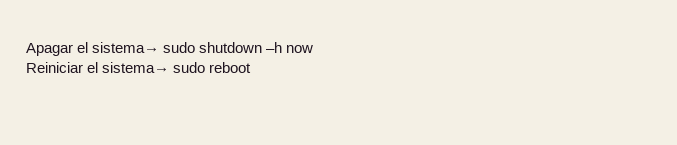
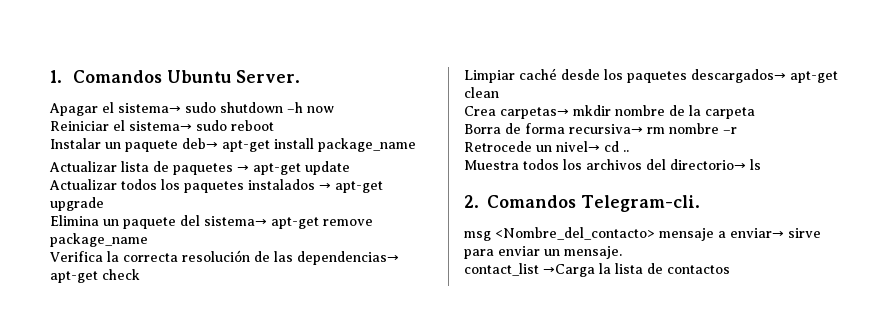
(26, 49) none -> [50,70,300,83] 1. Comandos Ubuntu Server. //
(252, 67) none -> [50,138,416,152] [49,161,350,175] [49,179,383,193] [50,197,104,211] [50,215,373,229] [50,233,148,247] [50,250,399,265] [50,269,140,283] [464,68,838,83] [464,87,499,98] [464,105,755,119] [464,123,737,134] [464,141,629,152] [464,159,761,170] [464,195,701,212] [464,227,821,241] [464,246,622,259] [464,263,730,277] // Instalar un paquete deb→ apt-get install package_name // Actualizar lista de paquetes → apt-get update // Actualizar todos los paquetes instalados → apt-get upgrade // Elimina un paquete del sistema→ apt-get remove package_name // Verifica la correcta resolución de las dependencias→ apt-get check // Limpiar caché desde los paquetes descargados→ apt-get clean // Crea carpetas→ mkdir nombre de la carpeta // Borra de forma recursiva→ rm nombre –r // Retrocede un nivel→ cd .. // Muestra todos los archivos del directorio→ ls // 2. Comandos Telegram-cli. // msg <Nombre_del_contacto> mensaje a enviar→ sirve para enviar un mensaje. // contact_list →Carga la lista de contactos

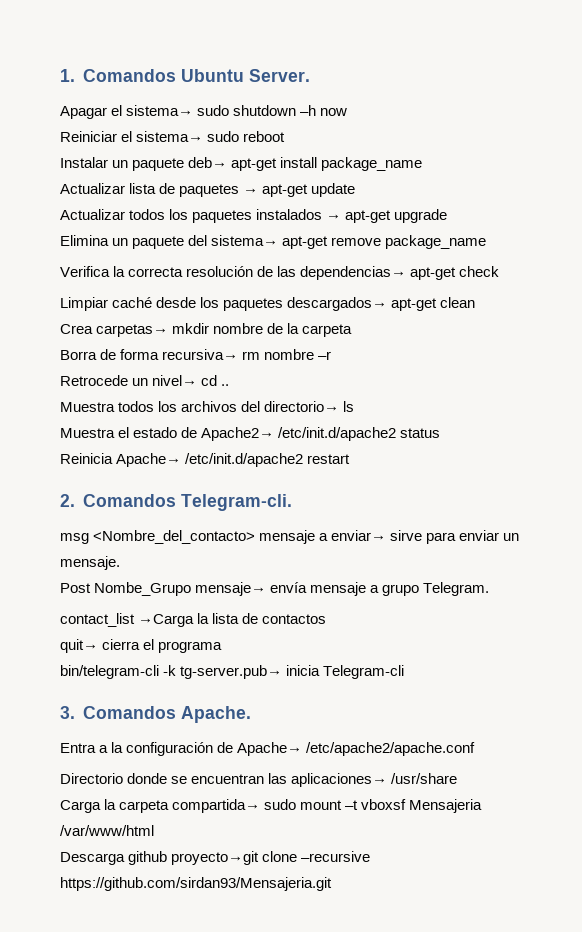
(761, 164) none -> [60,427,441,441] [60,453,351,467] // Muestra el estado de Apache2→ /etc/init.d/apache2 status // Reinicia Apache→ /etc/init.d/apache2 restart
(622, 252) none -> [60,582,490,596] // Post Nombe_Grupo mensaje→ envía mensaje a grupo Telegram.
(730, 269) none -> [60,639,223,653] [60,665,405,679] [60,706,251,723] [60,742,476,756] [60,773,458,787] [60,799,483,813] [60,825,154,836] [60,851,371,865] [60,877,332,891] // quit→ cierra el programa // bin/telegram-cli -k tg-server.pub→ inicia Telegram-cli // 3. Comandos Apache. // Entra a la configuración de Apache→ /etc/apache2/apache.conf // Directorio donde se encuentran las aplicaciones→ /usr/share // Carga la carpeta compartida→ sudo mount –t vboxsf Mensajeria /var/www/html // Descarga github proyecto→git clone –recursive https://github.com/sirdan93/Mensajeria.git

